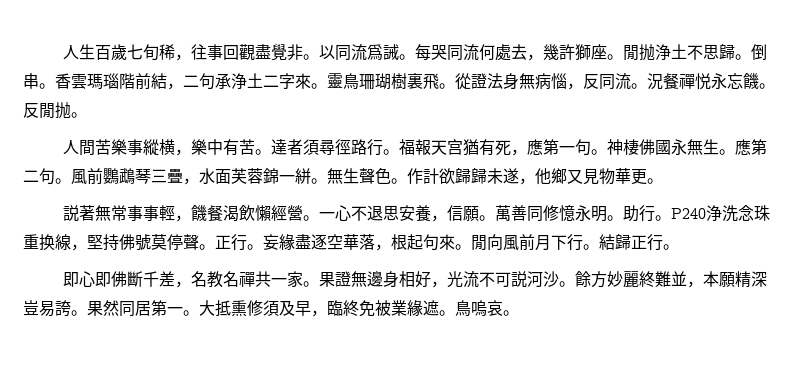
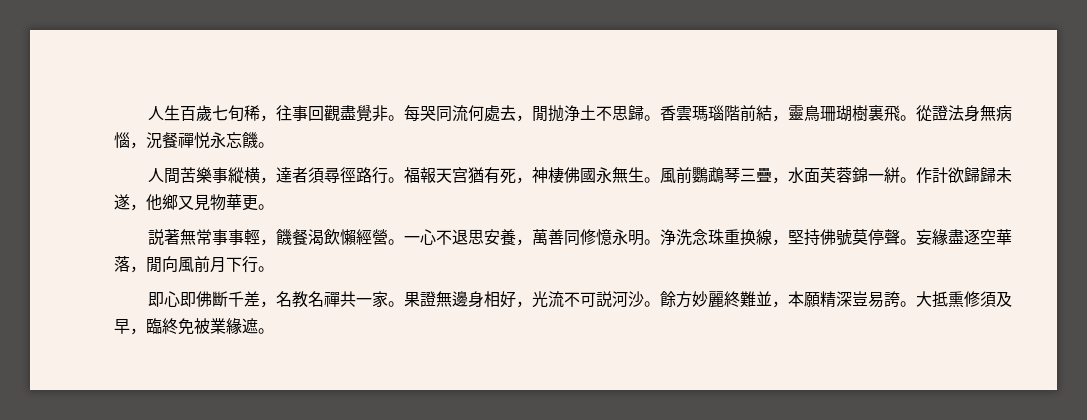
[319,44,416,61] 以同流爲誡。 -> (404, 118) none
[543,44,624,61] 幾許獅座。 -> (532, 118) none
[751,44,768,60] [23,73,55,89] 倒串。 -> (660, 118) none
[183,73,327,90] 二句承浄土二字來。 -> (788, 118) none
[583,73,647,90] 反同流。 -> (146, 145) none
[23,102,87,119] 反閒抛。 -> (274, 145) none
[191,139,272,156] 樂中有苦。 -> (276, 180) none
[527,139,608,156] 應第一句。 -> (532, 180) none
[735,139,768,155] [23,168,71,185] 應第二句。 -> (660, 180) none
[327,168,407,184] 無生聲色。 -> (916, 180) none
[447,205,496,221] 信願。 -> (532, 242) none
[623,205,707,222] 助行。P240 -> (660, 242) none
[215,234,263,251] 正行。 -> (916, 242) none
[391,234,471,251] 根起句來。 -> (146, 269) none
[599,234,679,251] 結歸正行。 -> (274, 269) none
[87,300,199,317] 果然同居第一。 -> (916, 304) none
[455,300,519,316] 鳥嗚哀。 -> (274, 331) none

